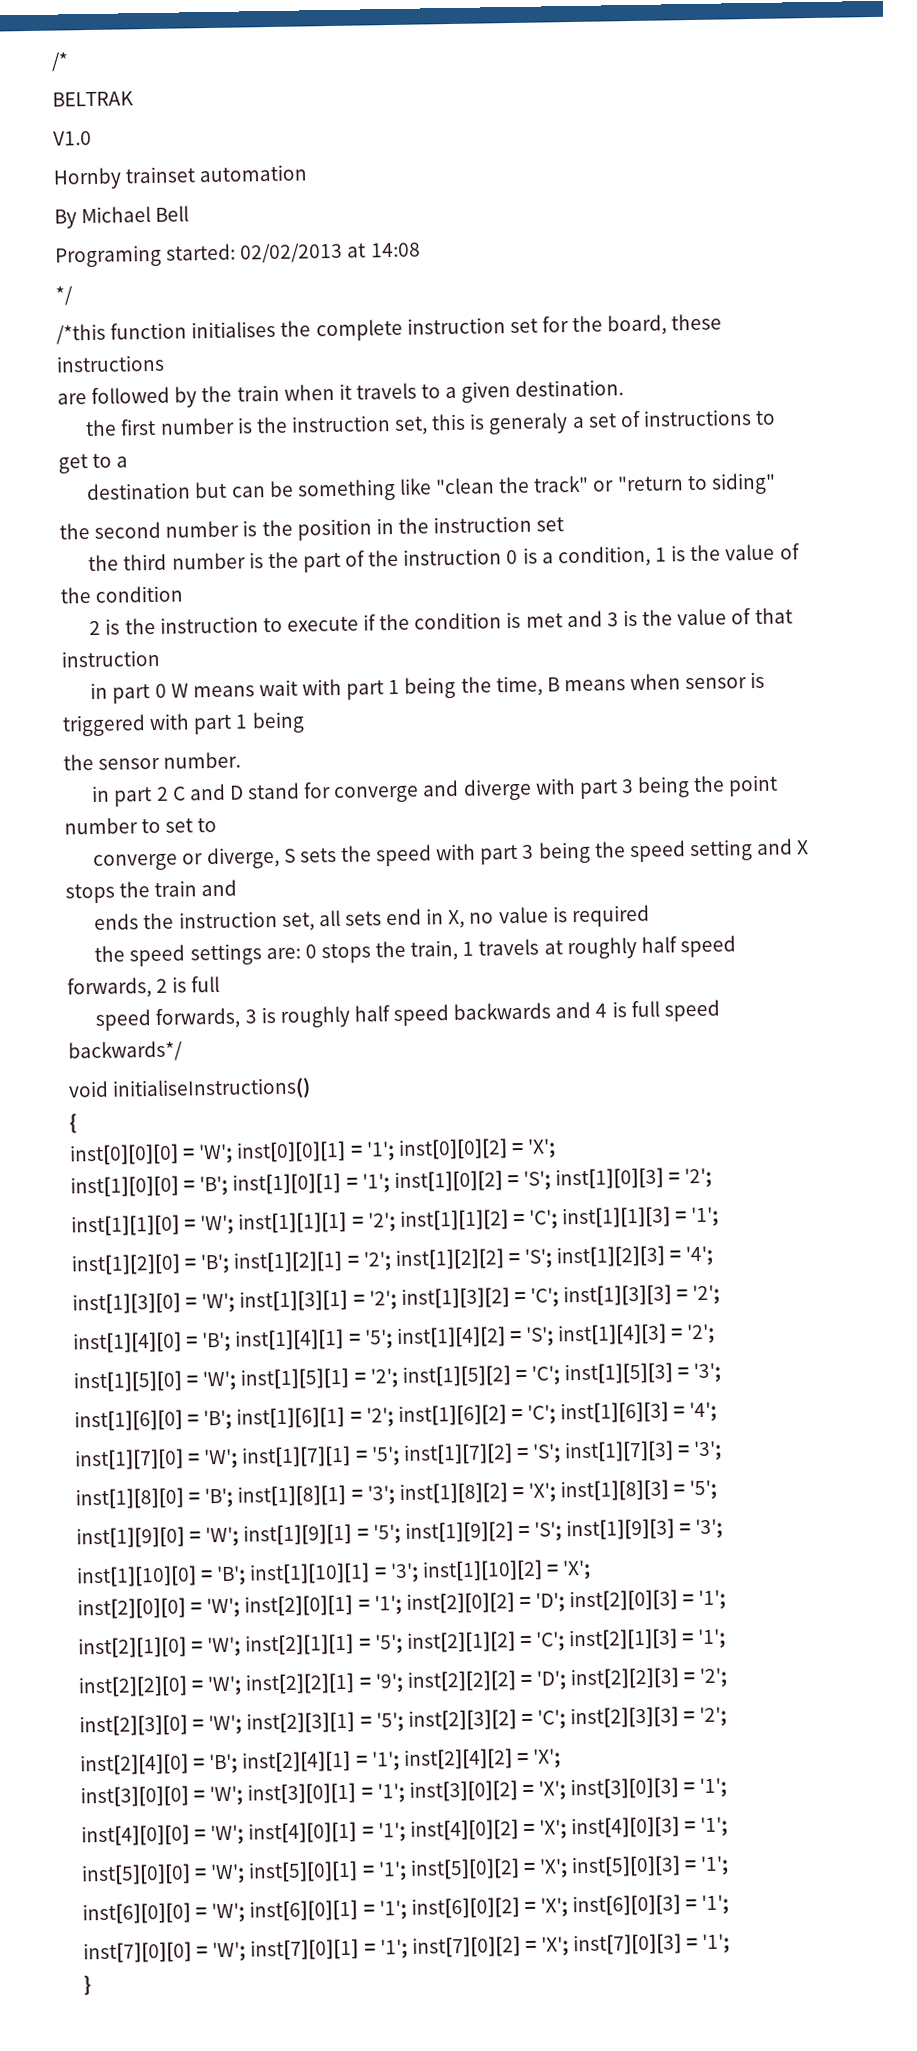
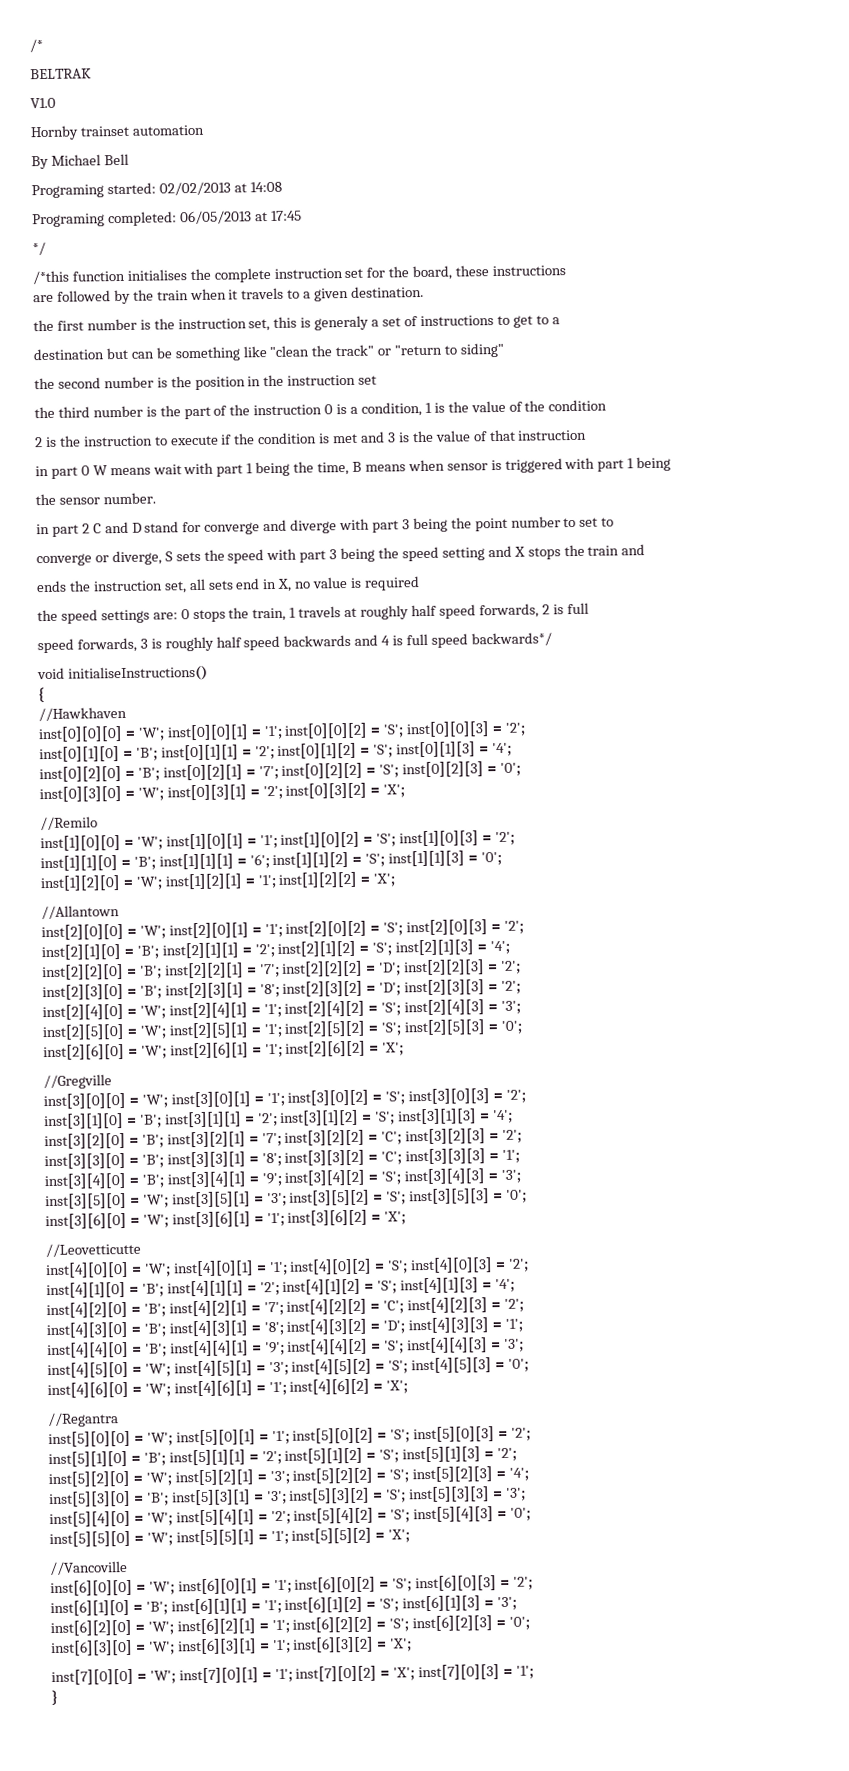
(421, 250) none -> [32,210,302,228] // Programing completed: 06/05/2013 at 17:45
(77, 1123) none -> [38,706,127,722] // //Hawkhaven
[527,1138,557,1158] 'X'; -> [383,721,527,738] [39,741,513,763] [39,761,522,783] [39,782,406,803] [40,816,98,831] 'S'; inst[0][0][3] = '2'; // inst[0][1][0] = 'B'; inst[0][1][1] = '2'; inst[0][1][2] = 'S'; inst[0][1][3] = '4'; // inst[0][2][0] = 'B'; inst[0][2][1] = '7'; inst[0][2][2] = 'S'; inst[0][2][3] = '0'; // inst[0][3][0] = 'W'; inst[0][3][1] = '2'; inst[0][3][2] = 'X'; // //Remilo
[199,1175,229,1196] 'B'; -> [136,836,163,850] 'W';
[200,1214,235,1235] 'W'; -> [133,856,156,870] 'B';
[367,1212,396,1232] '2'; -> [249,854,270,869] '6';
[529,1209,559,1229] 'C'; -> [365,853,386,867] 'S';
[691,1206,720,1227] '1'; -> [481,851,503,866] '0';
[200,1253,231,1274] 'B'; -> [135,876,163,890] 'W';
[362,1251,392,1271] '2'; -> [257,874,277,889] '1';
[524,1245,715,1268] [72,1284,721,1315] [73,1323,716,1354] [73,1362,722,1393] [74,1401,718,1432] [74,1440,723,1471] [75,1479,718,1510] [76,1518,724,1549] [76,1559,592,1588] 'S'; inst[1][2][3] = '4'; // inst[1][3][0] = 'W'; inst[1][3][1] = '2'; inst[1][3][2] = 'C'; inst[1][3][3] = '2'; // inst[1][4][0] = 'B'; inst[1][4][1] = '5'; inst[1][4][2] = 'S'; inst[1][4][3] = '2'; // inst[1][5][0] = 'W'; inst[1][5][1] = '2'; inst[1][5][2] = 'C'; inst[1][5][3] = '3'; // inst[1][6][0] = 'B'; inst[1][6][1] = '2'; inst[1][6][2] = 'C'; inst[1][6][3] = '4'; // inst[1][7][0] = 'W'; inst[1][7][1] = '5'; inst[1][7][2] = 'S'; inst[1][7][3] = '3'; // inst[1][8][0] = 'B'; inst[1][8][1] = '3'; inst[1][8][2] = 'X'; inst[1][8][3] = '5'; // inst[1][9][0] = 'W'; inst[1][9][1] = '5'; inst[1][9][2] = 'S'; inst[1][9][3] = '3'; // inst[1][10][0] = 'B'; inst[1][10][1] = '3'; inst[1][10][2] = 'X'; -> [373,873,397,887] [41,905,120,920] 'X'; // //Allantown
[535,1592,566,1612] 'D'; -> [383,922,404,936] 'S';
[698,1589,727,1610] '1'; -> [504,920,525,934] '2';
[207,1636,242,1657] 'W'; -> [136,945,159,959] 'B';
[374,1634,403,1654] '5'; -> [254,943,275,958] '2';
[536,1631,566,1651] 'C'; -> [372,942,393,956] 'S';
[698,1628,727,1649] '1'; -> [490,940,511,955] '4';
[207,1675,243,1696] 'W'; -> [139,965,162,979] 'B';
[374,1673,404,1693] '9'; -> [259,963,280,978] '7';
[208,1714,243,1735] 'W'; -> [139,985,162,999] 'B';
[375,1712,404,1732] '5'; -> [259,983,280,998] '8';
[537,1709,567,1729] 'C'; -> [379,982,402,996] 'D';
[209,1753,239,1774] 'B'; -> [139,1005,166,1019] 'W';
[533,1748,562,1768] 'X'; -> [381,999,522,1016] [42,1019,523,1041] [43,1040,405,1061] [43,1074,112,1090] 'S'; inst[2][4][3] = '3'; // inst[2][5][0] = 'W'; inst[2][5][1] = '1'; inst[2][5][2] = 'S'; inst[2][5][3] = '0'; // inst[2][6][0] = 'W'; inst[2][6][1] = '1'; inst[2][6][2] = 'X'; // //Gregville
[538,1780,567,1800] 'X'; -> [385,1091,406,1105] 'S';
[699,1777,728,1798] '1'; -> [506,1089,527,1103] [43,1108,514,1130] [44,1128,523,1150] [44,1148,521,1170] [44,1168,522,1190] [45,1188,528,1210] [45,1209,407,1230] [45,1242,141,1258] '2'; // inst[3][1][0] = 'B'; inst[3][1][1] = '2'; inst[3][1][2] = 'S'; inst[3][1][3] = '4'; // inst[3][2][0] = 'B'; inst[3][2][1] = '7'; inst[3][2][2] = 'C'; inst[3][2][3] = '2'; // inst[3][3][0] = 'B'; inst[3][3][1] = '8'; inst[3][3][2] = 'C'; inst[3][3][3] = '1'; // inst[3][4][0] = 'B'; inst[3][4][1] = '9'; inst[3][4][2] = 'S'; inst[3][4][3] = '3'; // inst[3][5][0] = 'W'; inst[3][5][1] = '3'; inst[3][5][2] = 'S'; inst[3][5][3] = '0'; // inst[3][6][0] = 'W'; inst[3][6][1] = '1'; inst[3][6][2] = 'X'; // //Leovetticutte
[539,1819,568,1839] 'X'; -> [387,1260,409,1274] 'S';
[700,1816,729,1837] '1'; -> [508,1258,530,1272] [46,1277,516,1299] [46,1297,525,1319] [46,1317,524,1339] [47,1337,525,1359] [47,1357,530,1379] [47,1378,409,1399] [47,1412,119,1428] '2'; // inst[4][1][0] = 'B'; inst[4][1][1] = '2'; inst[4][1][2] = 'S'; inst[4][1][3] = '4'; // inst[4][2][0] = 'B'; inst[4][2][1] = '7'; inst[4][2][2] = 'C'; inst[4][2][3] = '2'; // inst[4][3][0] = 'B'; inst[4][3][1] = '8'; inst[4][3][2] = 'D'; inst[4][3][3] = '1'; // inst[4][4][0] = 'B'; inst[4][4][1] = '9'; inst[4][4][2] = 'S'; inst[4][4][3] = '3'; // inst[4][5][0] = 'W'; inst[4][5][1] = '3'; inst[4][5][2] = 'S'; inst[4][5][3] = '0'; // inst[4][6][0] = 'W'; inst[4][6][1] = '1'; inst[4][6][2] = 'X'; // //Regantra
[539,1858,569,1878] 'X'; -> [390,1429,411,1443] 'S';
[700,1855,730,1876] '1'; -> [511,1427,532,1441] [48,1446,518,1468] [48,1466,530,1488] [49,1486,527,1508] [49,1506,532,1528] [49,1527,411,1548] [49,1561,128,1576] '2'; // inst[5][1][0] = 'B'; inst[5][1][1] = '2'; inst[5][1][2] = 'S'; inst[5][1][3] = '2'; // inst[5][2][0] = 'W'; inst[5][2][1] = '3'; inst[5][2][2] = 'S'; inst[5][2][3] = '4'; // inst[5][3][0] = 'B'; inst[5][3][1] = '3'; inst[5][3][2] = 'S'; inst[5][3][3] = '3'; // inst[5][4][0] = 'W'; inst[5][4][1] = '2'; inst[5][4][2] = 'S'; inst[5][4][3] = '0'; // inst[5][5][0] = 'W'; inst[5][5][1] = '1'; inst[5][5][2] = 'X'; // //Vancoville
[540,1897,569,1917] 'X'; -> [392,1578,413,1592] 'S';
[701,1894,730,1915] '1'; -> [513,1576,534,1590] [50,1595,518,1617] [50,1615,531,1637] [50,1636,413,1657] '2'; // inst[6][1][0] = 'B'; inst[6][1][1] = '1'; inst[6][1][2] = 'S'; inst[6][1][3] = '3'; // inst[6][2][0] = 'W'; inst[6][2][1] = '1'; inst[6][2][2] = 'S'; inst[6][2][3] = '0'; // inst[6][3][0] = 'W'; inst[6][3][1] = '1'; inst[6][3][2] = 'X';

